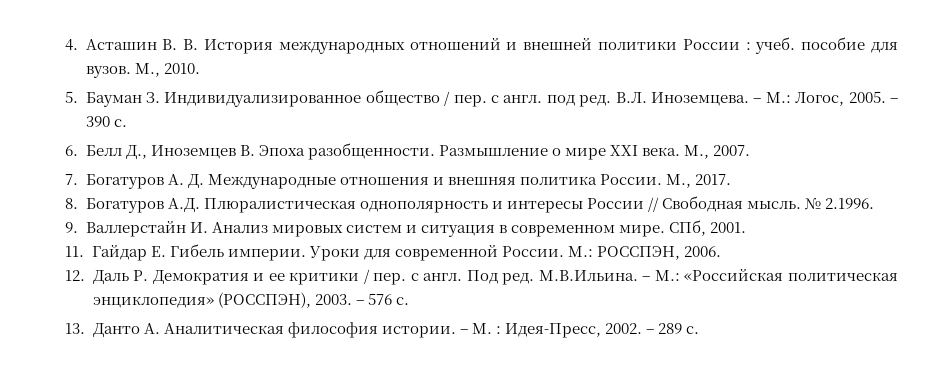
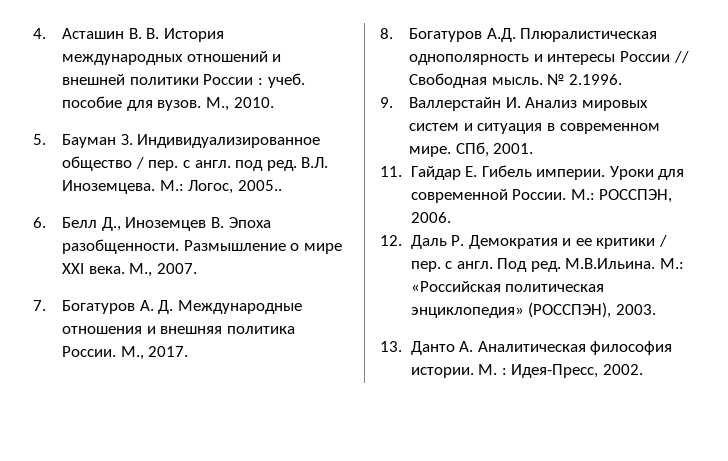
[753,98,762,103] – -> (156, 187) none
[848,91,898,103] [85,116,127,127] 2005. – 390 с. -> [237,180,282,191] 2005..
[642,276,651,281] – -> (656, 263) none
[355,293,409,305] – 576 с. -> (656, 309) none
[459,329,468,334] – -> (474, 372) none
[646,323,700,334] – 289 с. -> (643, 369) none

